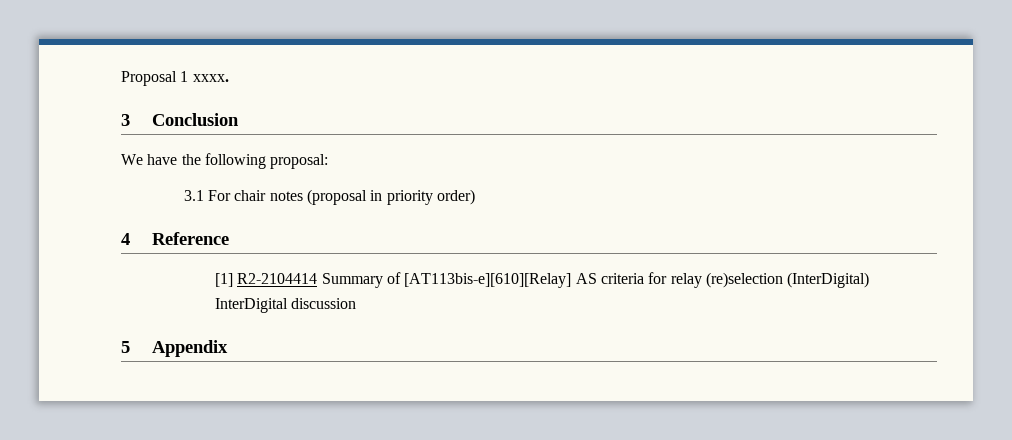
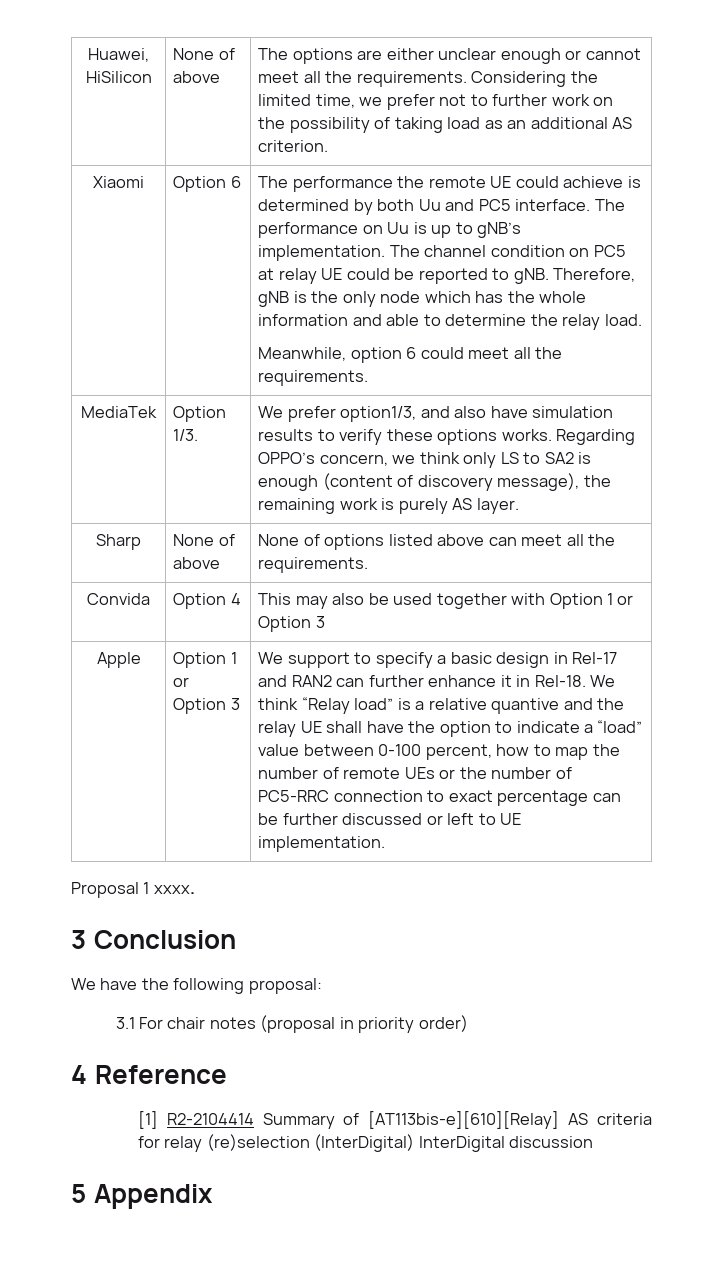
(121, 78) none -> [88,48,149,62] [85,71,152,83] [173,48,235,60] [173,71,221,83] [258,48,641,64] [258,71,598,87] [258,94,613,110] [258,117,632,133] [258,140,329,152] [93,176,144,188] [173,176,241,192] [258,176,641,192] [258,199,625,215] [258,222,522,238] [258,245,626,261] [258,268,635,284] [258,291,586,307] [258,314,642,330] [258,347,563,363] [258,370,369,386] [81,406,157,418] [173,406,227,422] [173,429,199,441] [258,406,614,422] [258,429,636,445] [258,452,591,468] [258,473,611,491] [258,498,519,514] [96,534,141,550] [173,534,235,546] [173,557,221,569] [258,534,615,550] [258,557,369,573] [87,593,150,605] [173,593,241,609] [258,593,634,609] [258,616,325,632] [96,652,141,668] [173,652,237,668] [173,677,190,687] [173,698,240,714] [258,652,617,668] [258,675,615,687] [258,697,624,714] [258,720,643,737] [258,744,620,760] [258,767,572,779] [258,790,621,806] [258,813,522,825] [258,836,386,852] Huawei, HiSilicon | None of above | The options are either unclear enough or cannot meet all the requirements. Considering the limited time, we prefer not to further work on the possibility of taking load as an additional AS criterion. // Xiaomi | Option 6 | The performance the remote UE could achieve is determined by both Uu and PC5 interface. The performance on Uu is up to gNB’s implementation. The channel condition on PC5 at relay UE could be reported to gNB. Therefore, gNB is the only node which has the whole information and able to determine the relay load. // Meanwhile, option 6 could meet all the requirements. // MediaTek | Option 1/3. | We prefer option1/3, and also have simulation results to verify these options works. Regarding OPPO’s concern, we think only LS to SA2 is enough (content of discovery message), the remaining work is purely AS layer. // Sharp | None of above | None of options listed above can meet all the requirements. // Convida | Option 4 | This may also be used together with Option 1 or Option 3 // Apple | Option 1 or Option 3 | We support to specify a basic design in Rel-17 and RAN2 can further enhance it in Rel-18. We think “Relay load” is a relative quantive and the relay UE shall have the option to indicate a “load” value between 0-100 percent, how to map the number of remote UEs or the number of PC5-RRC connection to exact percentage can be further discussed or left to UE implementation. //

